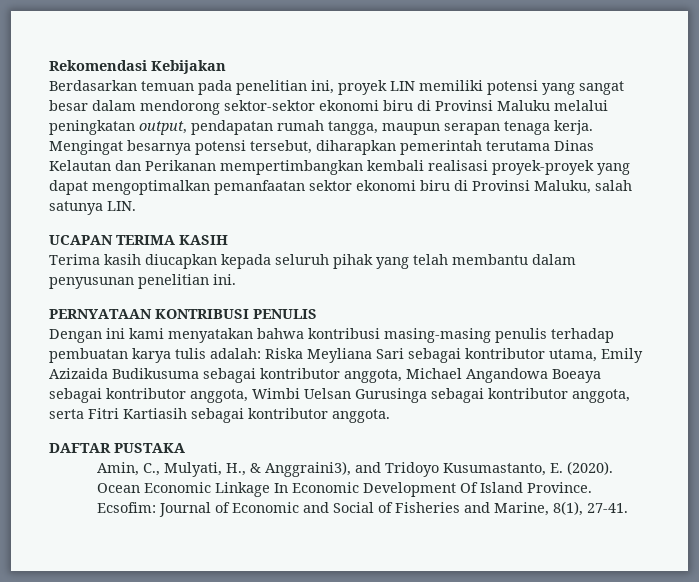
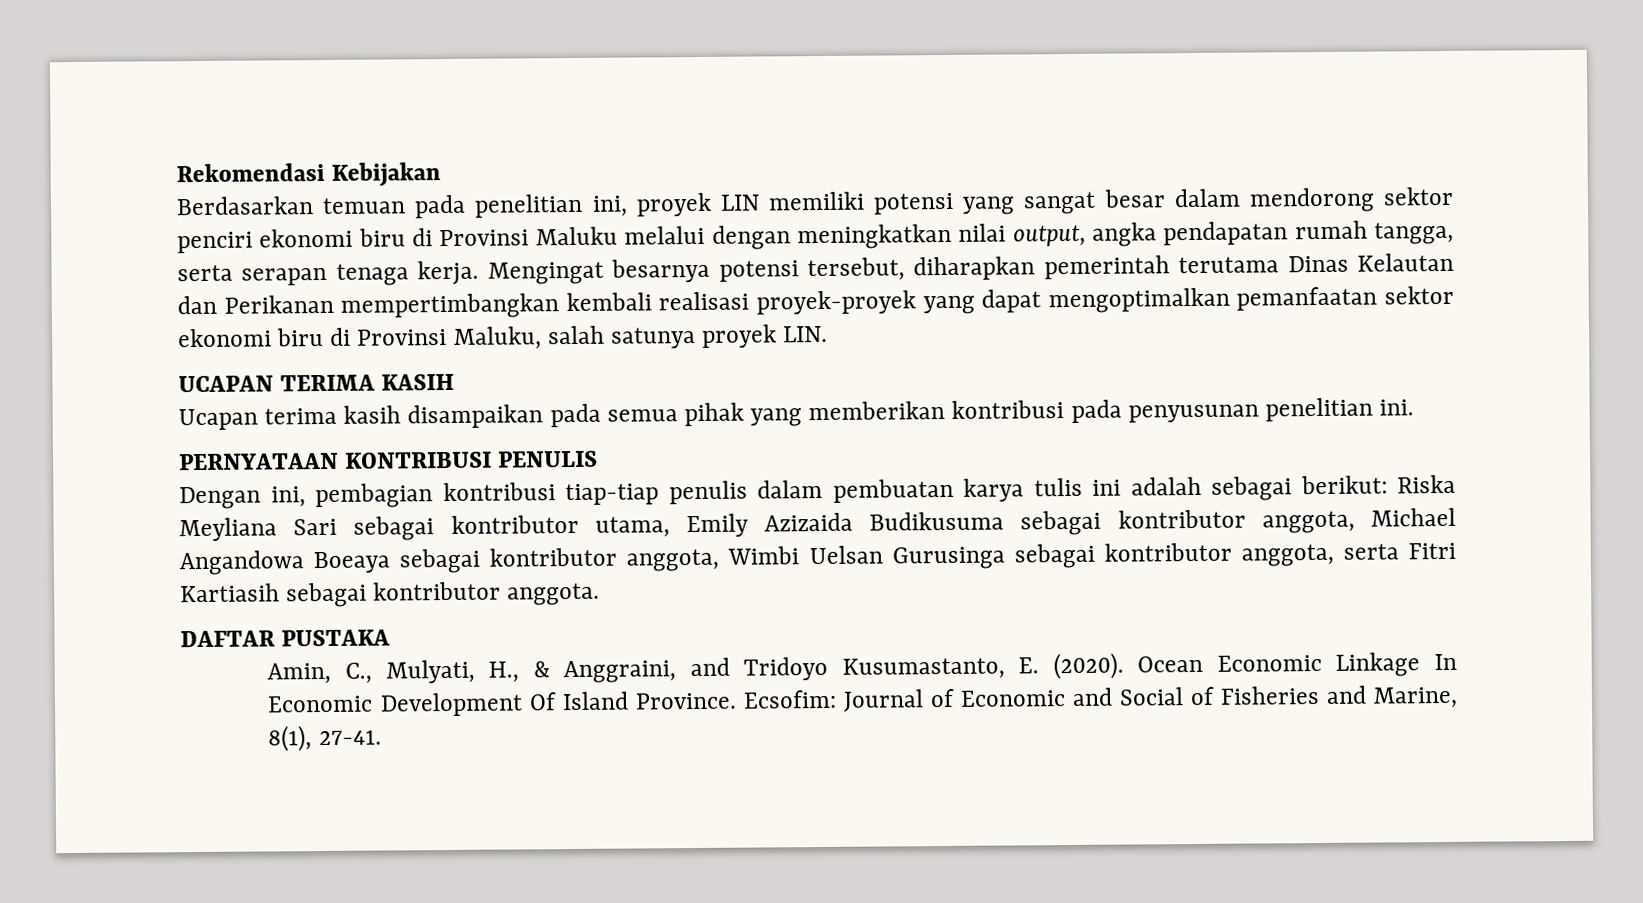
[224,100,315,111] sektor-sektor -> [1382,186,1454,206] [177,231,253,254] sektor penciri
[49,120,187,135] peningkatan output, -> [711,222,1157,250] dengan meningkatkan nilai output, angka
[382,123,440,135] maupun -> [177,264,233,282] serta
(103, 208) none -> [701,324,778,348] proyek
[49,254,576,269] Terima kasih diucapkan kepada seluruh pihak yang telah membantu dalam -> [178,399,1122,431] Ucapan terima kasih disampaikan pada semua pihak yang memberikan kontribusi pada
[106,328,614,343] [49,348,261,363] ini kami menyatakan bahwa kontribusi masing-masing penulis terhadap pembuatan karya tulis adalah: -> [270,475,1388,509] ini, pembagian kontribusi tiap-tiap penulis dalam pembuatan karya tulis ini adalah sebagai berikut:
[265,461,352,477] Anggraini3), -> [563,660,677,684] Anggraini,

